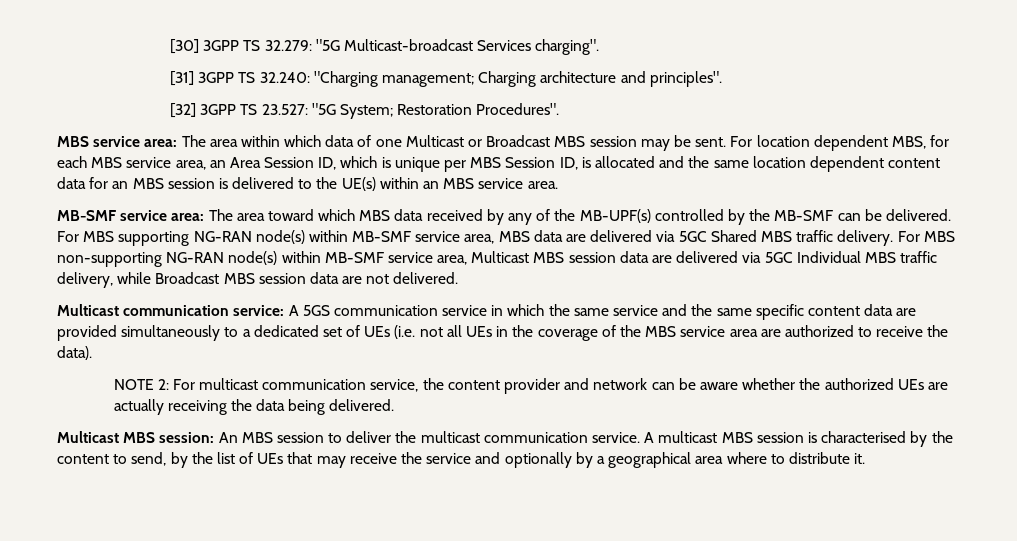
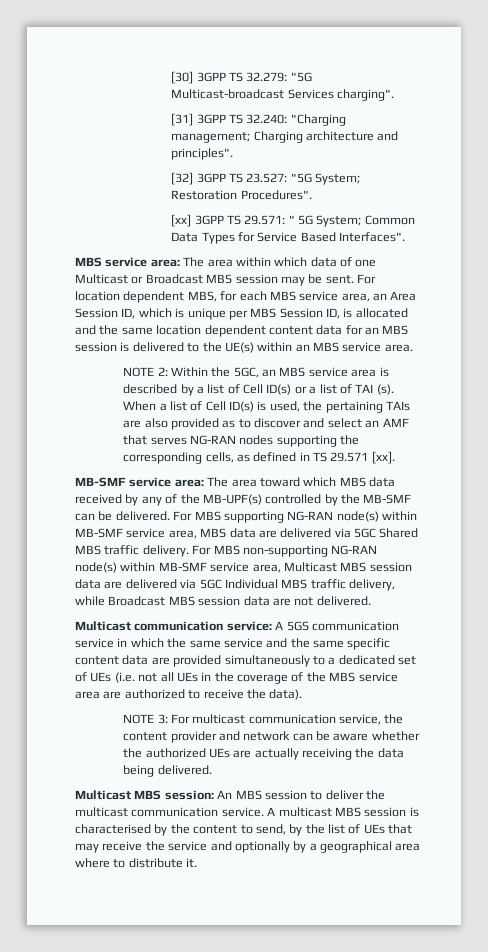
(560, 109) none -> [171,214,415,227] [171,232,406,244] // [xx] 3GPP TS 29.571: " 5G System; Common Data Types for Service Based Interfaces".
(558, 185) none -> [123,367,389,378] [123,384,394,396] [123,401,410,413] [123,418,409,430] [123,435,359,447] [123,451,395,464] // NOTE 2: Within the 5GC, an MBS service area is described by a list of Cell ID(s) or a list of TAI (s). When a list of Cell ID(s) is used, the pertaining TAIs are also provided as to discover and select an AMF that serves NG-RAN nodes supporting the corresponding cells, as defined in TS 29.571 [xx].
[157,379,169,390] 2: -> [157,714,168,724] 3:

